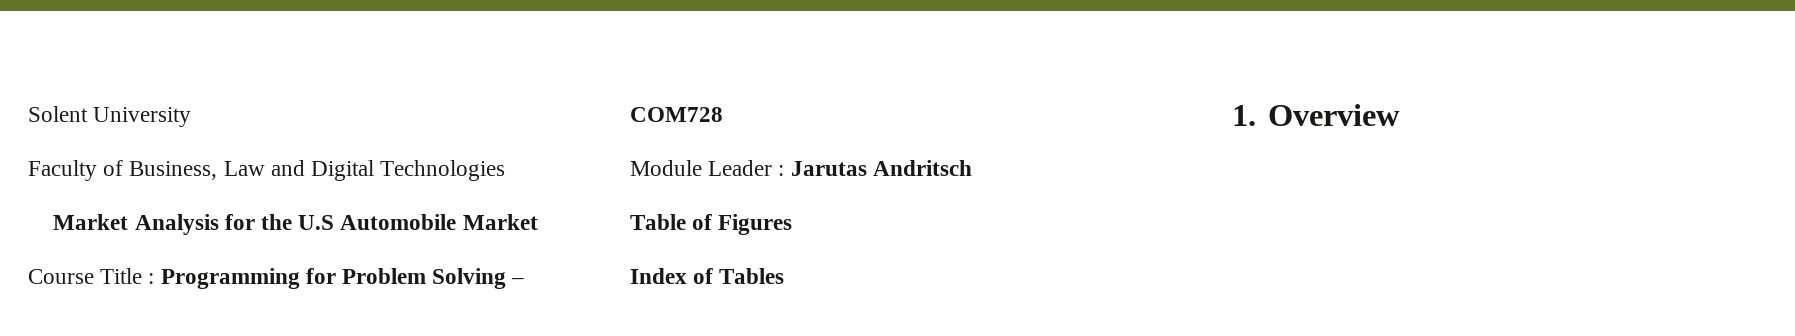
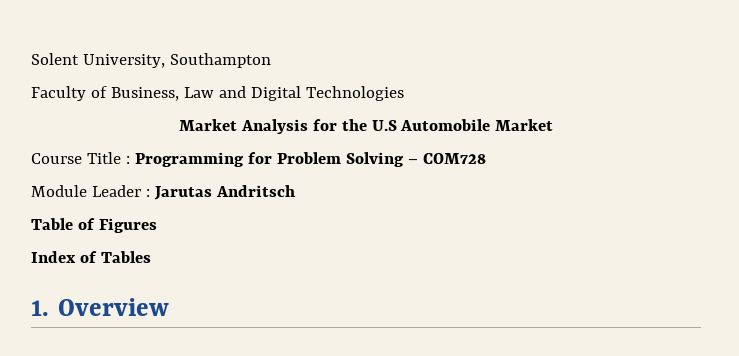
[93,107,192,127] University -> [82,53,271,68] University, Southampton

